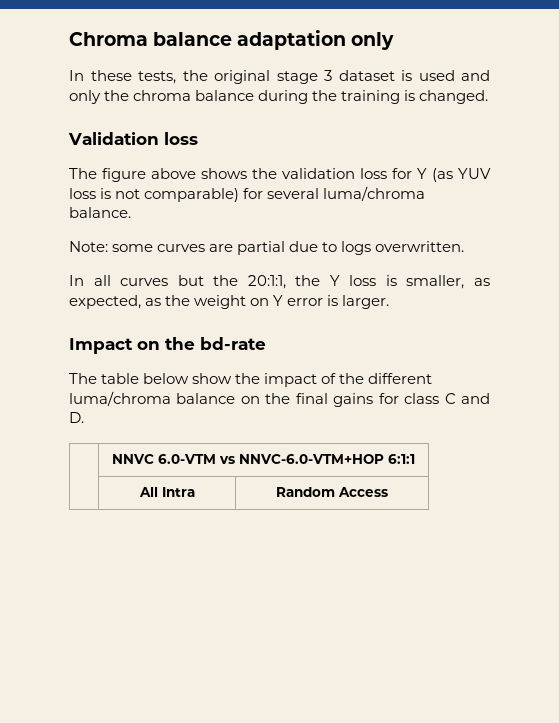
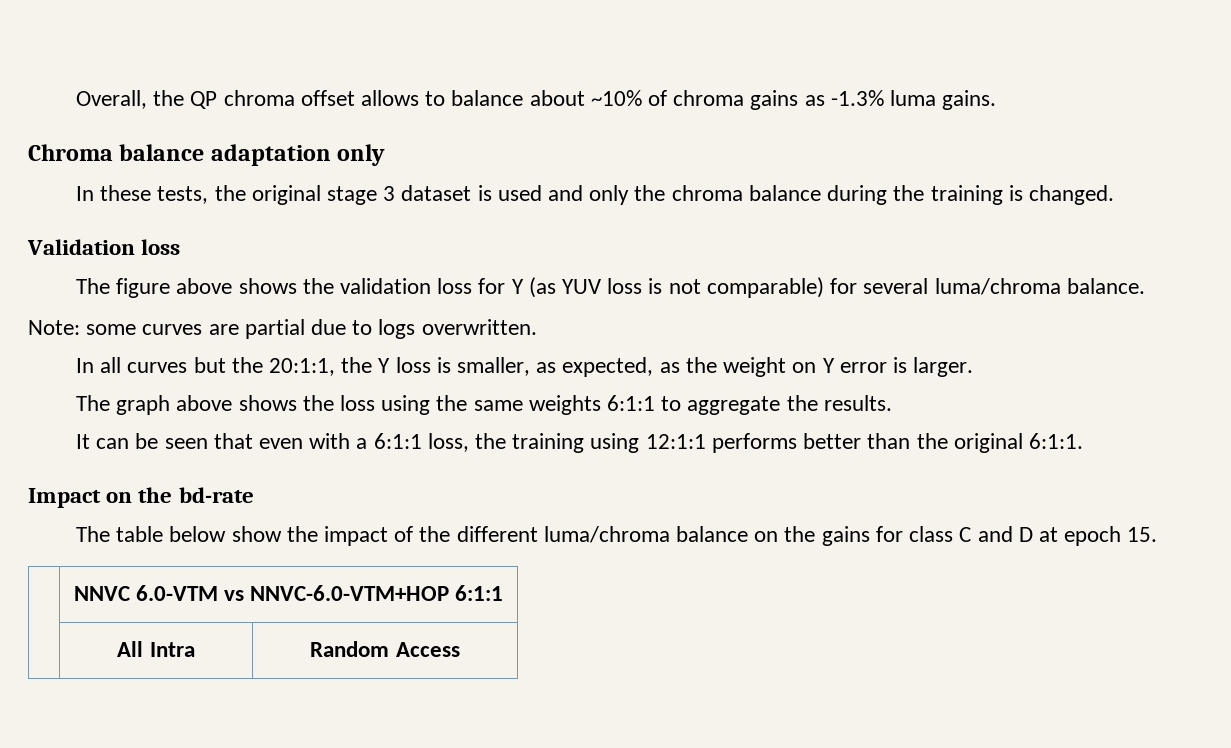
(69, 39) none -> [75,90,997,110] Overall, the QP chroma offset allows to balance about ~10% of chroma gains as -1.3% luma gains. //
(390, 302) none -> [75,395,892,415] [75,433,1083,453] // The graph above shows the loss using the same weights 6:1:1 to aggregate the results. // It can be seen that even with a 6:1:1 loss, the training using 12:1:1 performs better than the original 6:1:1.
[295,393,328,404] final -> (816, 534) none
[69,412,84,423] D. -> [1018,526,1158,546] D at epoch 15.

